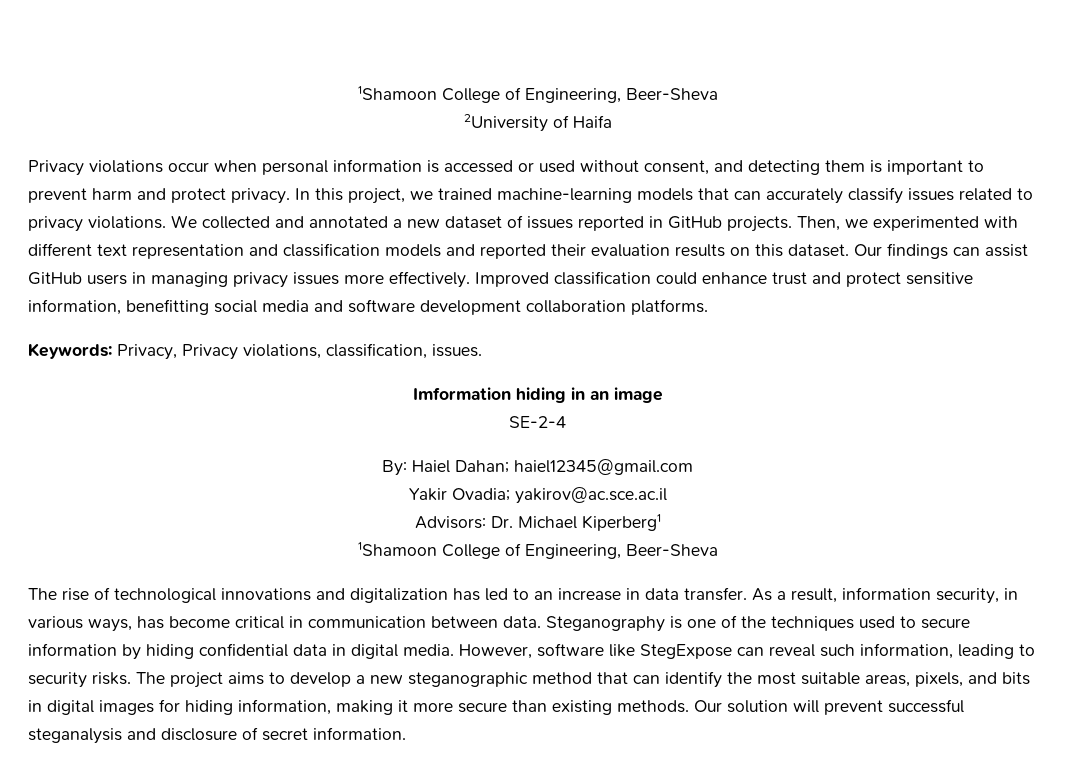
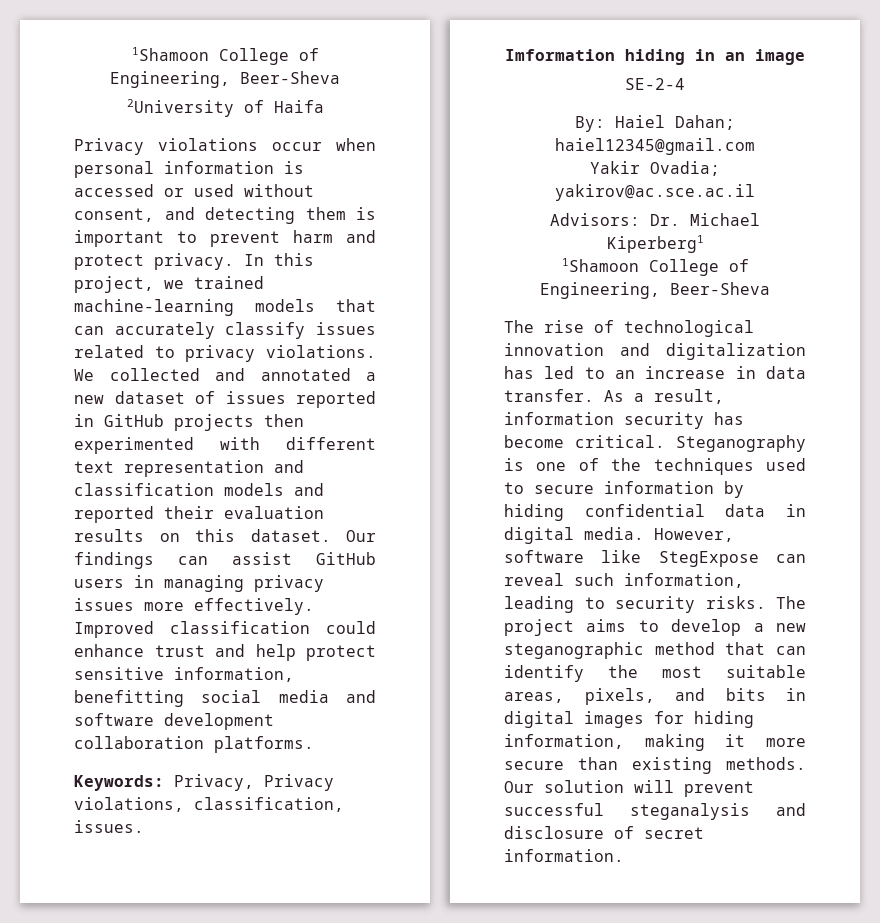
[727,216,868,232] projects. Then, we -> [174,414,304,431] projects then
(841, 278) none -> [255,644,296,661] help
[221,588,311,601] innovations -> [504,343,604,356] innovation
[936,588,1018,604] [28,616,541,632] security, in various ways, has become critical in communication between data. -> [624,412,744,429] [504,435,665,448] security has become critical.

